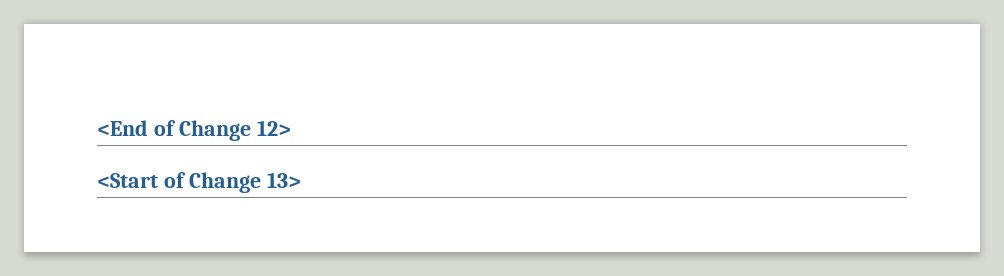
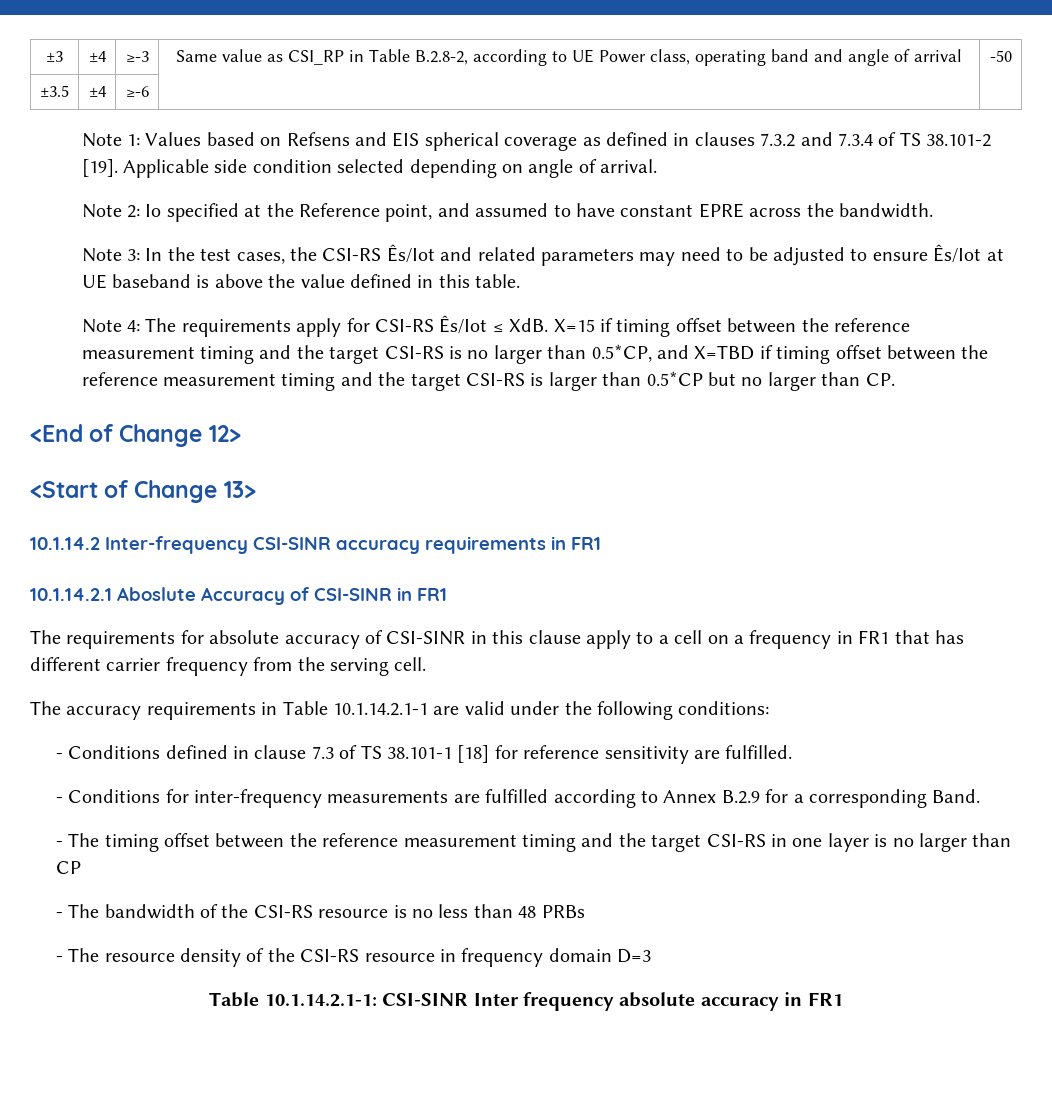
(97, 128) none -> [46,51,63,62] [88,51,106,62] [125,51,149,62] [176,49,962,66] [989,50,1012,62] [40,85,69,97] [88,86,106,97] [125,86,149,97] [81,132,992,151] [81,159,658,178] [81,203,934,222] [81,244,1004,266] [81,274,521,289] [81,315,911,337] [81,344,989,364] [81,371,895,391] ±3 | ±4 | ≥-3 | Same value as CSI_RP in Table B.2.8-2, according to UE Power class, operating band and angle of arrival | -50 // ±3.5 | ±4 | ≥-6 | | // Note 1: Values based on Refsens and EIS spherical coverage as defined in clauses 7.3.2 and 7.3.4 of TS 38.101-2 [19]. Applicable side condition selected depending on angle of arrival. // Note 2: Io specified at the Reference point, and assumed to have constant EPRE across the bandwidth. // Note 3: In the test cases, the CSI-RS Ês/Iot and related parameters may need to be adjusted to ensure Ês/Iot at UE baseband is above the value defined in this table. // Note 4: The requirements apply for CSI-RS Ês/Iot ≤ XdB. X=15 if timing offset between the reference measurement timing and the target CSI-RS is no larger than 0.5*CP, and X=TBD if timing offset between the reference measurement timing and the target CSI-RS is larger than 0.5*CP but no larger than CP. //
(301, 180) none -> [30,536,601,554] [30,587,447,605] [30,630,964,649] [30,657,427,676] [30,701,770,720] [55,745,793,764] [55,789,981,808] [55,833,1012,852] [55,861,81,874] [55,904,585,919] [55,948,652,967] [209,992,843,1011] // 10.1.14.2 Inter-frequency CSI-SINR accuracy requirements in FR1 // 10.1.14.2.1 Aboslute Accuracy of CSI-SINR in FR1 // The requirements for absolute accuracy of CSI-SINR in this clause apply to a cell on a frequency in FR1 that has different carrier frequency from the serving cell. // The accuracy requirements in Table 10.1.14.2.1-1 are valid under the following conditions: // - Conditions defined in clause 7.3 of TS 38.101-1 [18] for reference sensitivity are fulfilled. // - Conditions for inter-frequency measurements are fulfilled according to Annex B.2.9 for a corresponding Band. // - The timing offset between the reference measurement timing and the target CSI-RS in one layer is no larger than CP // - The bandwidth of the CSI-RS resource is no less than 48 PRBs // - The resource density of the CSI-RS resource in frequency domain D=3 // Table 10.1.14.2.1-1: CSI-SINR Inter frequency absolute accuracy in FR1

